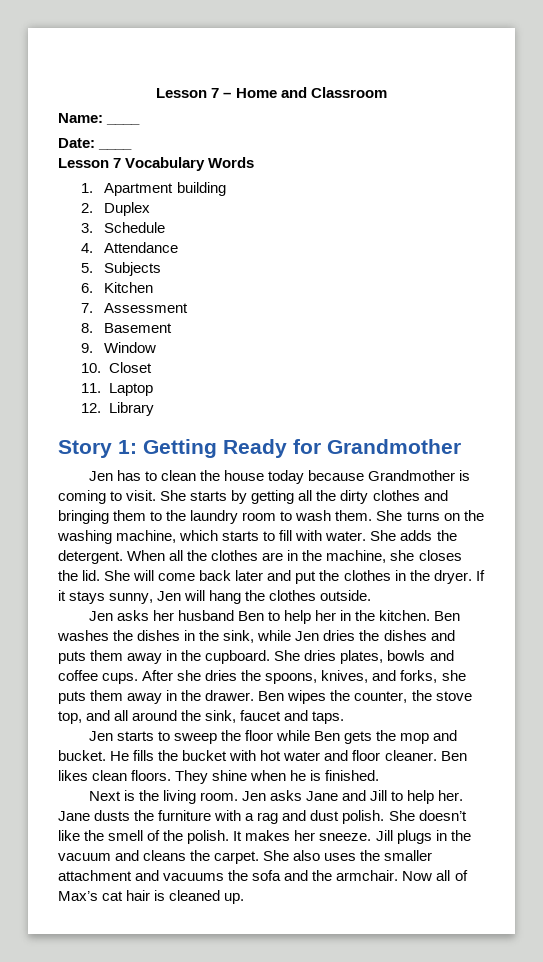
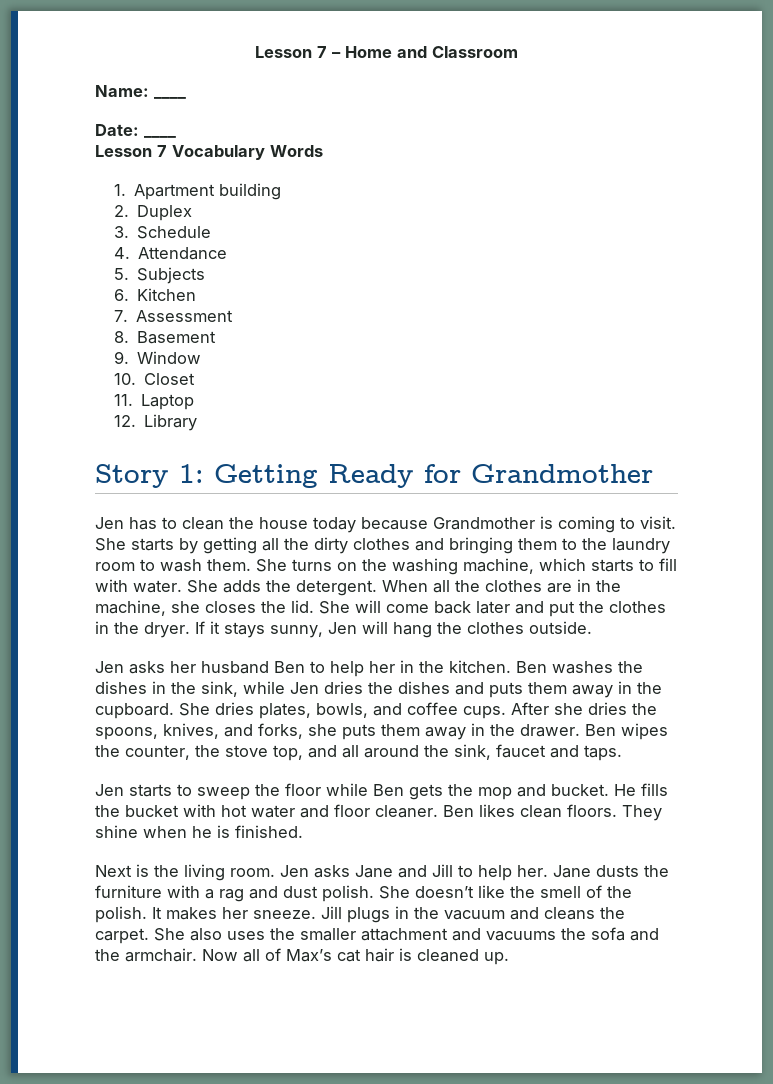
[387,650,426,661] bowls -> [316,703,368,718] bowls,

